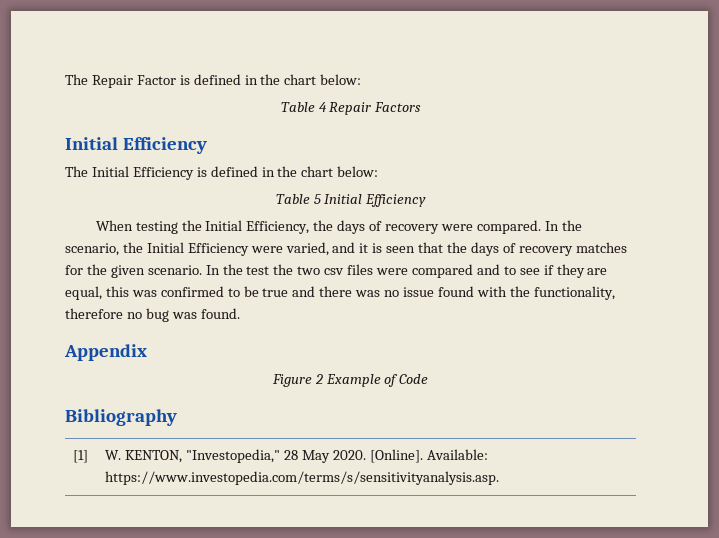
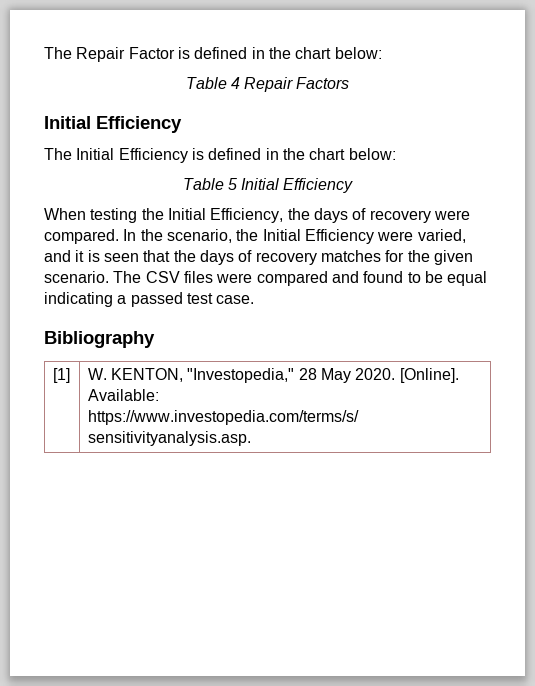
[205,264,608,278] [65,286,615,300] [65,308,240,322] [64,344,147,361] [271,374,429,387] In the test the two csv files were compared and to see if they are equal, this was confirmed to be true and there was no issue found with the functionality, therefore no bug was found. // Appendix // Figure 2 Example of Code -> [113,271,488,286] [44,292,255,307] The CSV files were compared and found to be equal indicating a passed test case.

